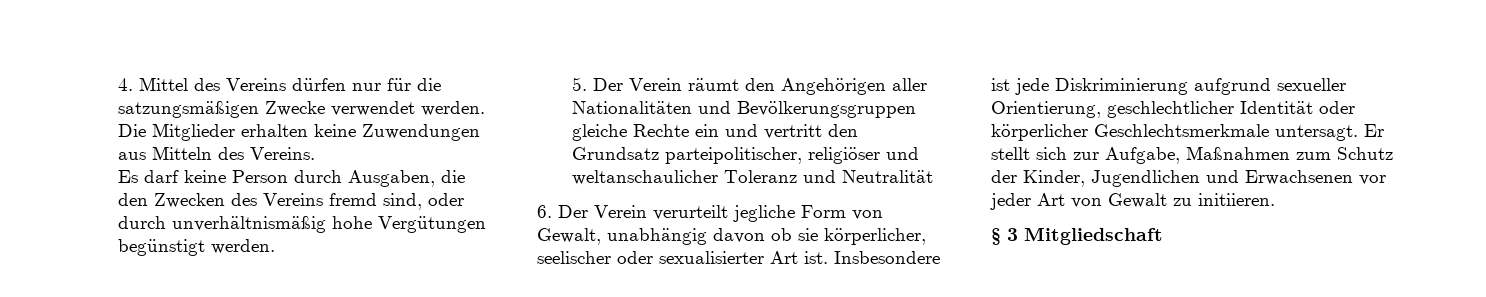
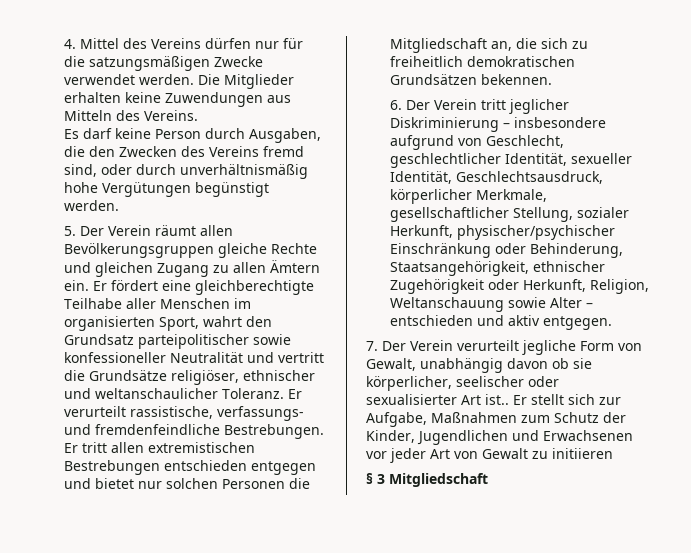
[744,78,927,95] [571,101,916,118] [571,124,858,141] [571,147,919,164] [571,170,933,185] [537,205,552,218] den Angehörigen aller Nationalitäten und Bevölkerungsgruppen gleiche Rechte ein und vertritt den Grundsatz parteipolitischer, religiöser und weltanschaulicher Toleranz und Neutralität // 6. -> [200,225,234,236] [64,243,318,258] [64,260,321,277] [64,280,315,295] [64,298,252,309] [64,316,273,331] [64,334,292,349] [64,352,325,363] [64,370,316,385] [64,388,303,399] [64,406,305,421] [64,424,325,439] [64,442,256,453] [64,460,317,475] [64,478,311,489] [390,38,589,53] [390,56,576,67] [390,74,553,85] [390,99,570,114] [390,117,607,132] [390,135,565,150] [390,153,633,168] [390,171,604,184] [390,189,548,204] [390,207,630,222] [390,225,616,240] [390,243,624,258] [390,261,606,276] [390,279,650,294] [390,297,594,312] [390,315,613,330] [366,341,378,351] allen Bevölkerungsgruppen gleiche Rechte und gleichen Zugang zu allen Ämtern ein. Er fördert eine gleichberechtigte Teilhabe aller Menschen im organisierten Sport, wahrt den Grundsatz parteipolitischer sowie konfessioneller Neutralität und vertritt die Grundsätze religiöser, ethnischer und weltanschaulicher Toleranz. Er verurteilt rassistische, verfassungs- und fremdenfeindliche Bestrebungen. Er tritt allen extremistischen Bestrebungen entschieden entgegen und bietet nur solchen Personen die Mitgliedschaft an, die sich zu freiheitlich demokratischen Grundsätzen bekennen. // 6. Der Verein tritt jeglicher Diskriminierung – insbesondere aufgrund von Geschlecht, geschlechtlicher Identität, sexueller Identität, Geschlechtsausdruck, körperlicher Merkmale, gesellschaftlicher Stellung, sozialer Herkunft, physischer/psychischer Einschränkung oder Behinderung, Staatsangehörigkeit, ethnischer Zugehörigkeit oder Herkunft, Religion, Weltanschauung sowie Alter – entschieden und aktiv entgegen. // 7.
[804,251,940,264] [991,78,1346,95] [991,101,1355,118] [991,124,1358,141] ist. Insbesondere ist jede Diskriminierung aufgrund sexueller Orientierung, geschlechtlicher Identität oder körperlicher Geschlechtsmerkmale untersagt. -> [485,394,509,405] ist..
[1198,193,1275,206] initiieren. -> [552,448,613,459] initiieren

